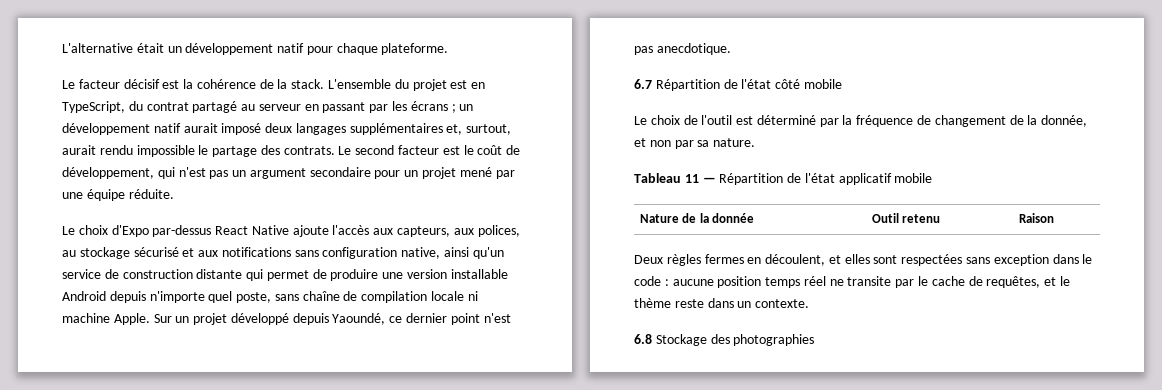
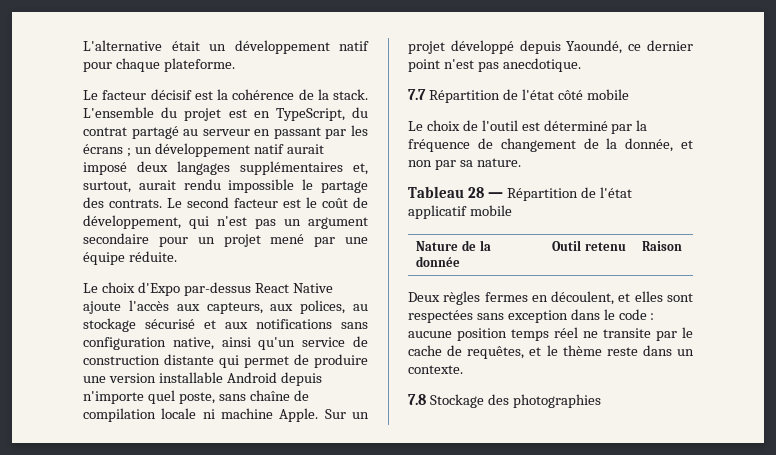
[634,79,652,89] 6.7 -> [408,89,426,100] 7.7
[684,174,699,183] 11 -> [467,187,484,198] 28
[634,334,652,344] 6.8 -> [408,394,426,405] 7.8

